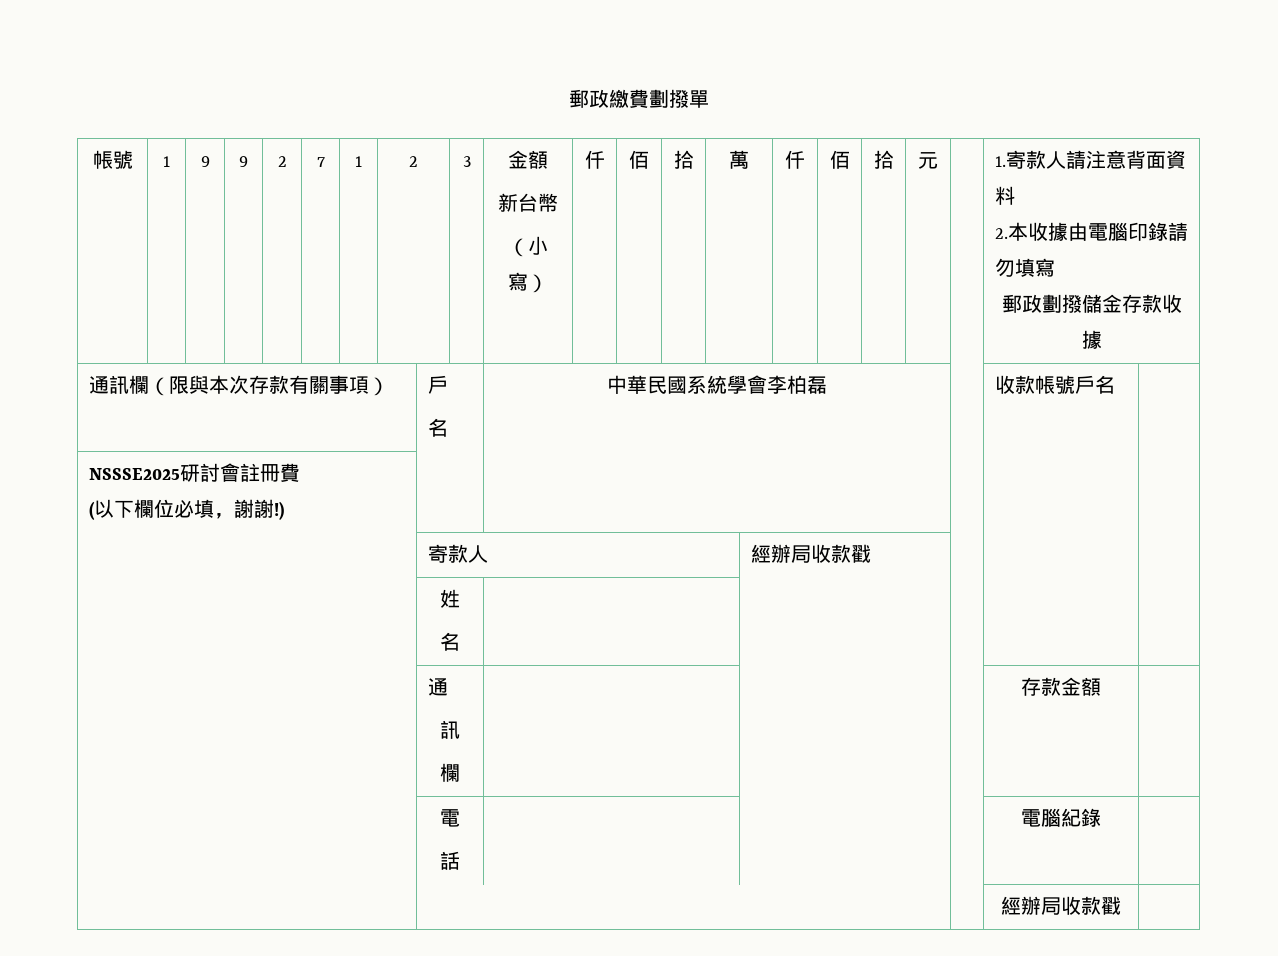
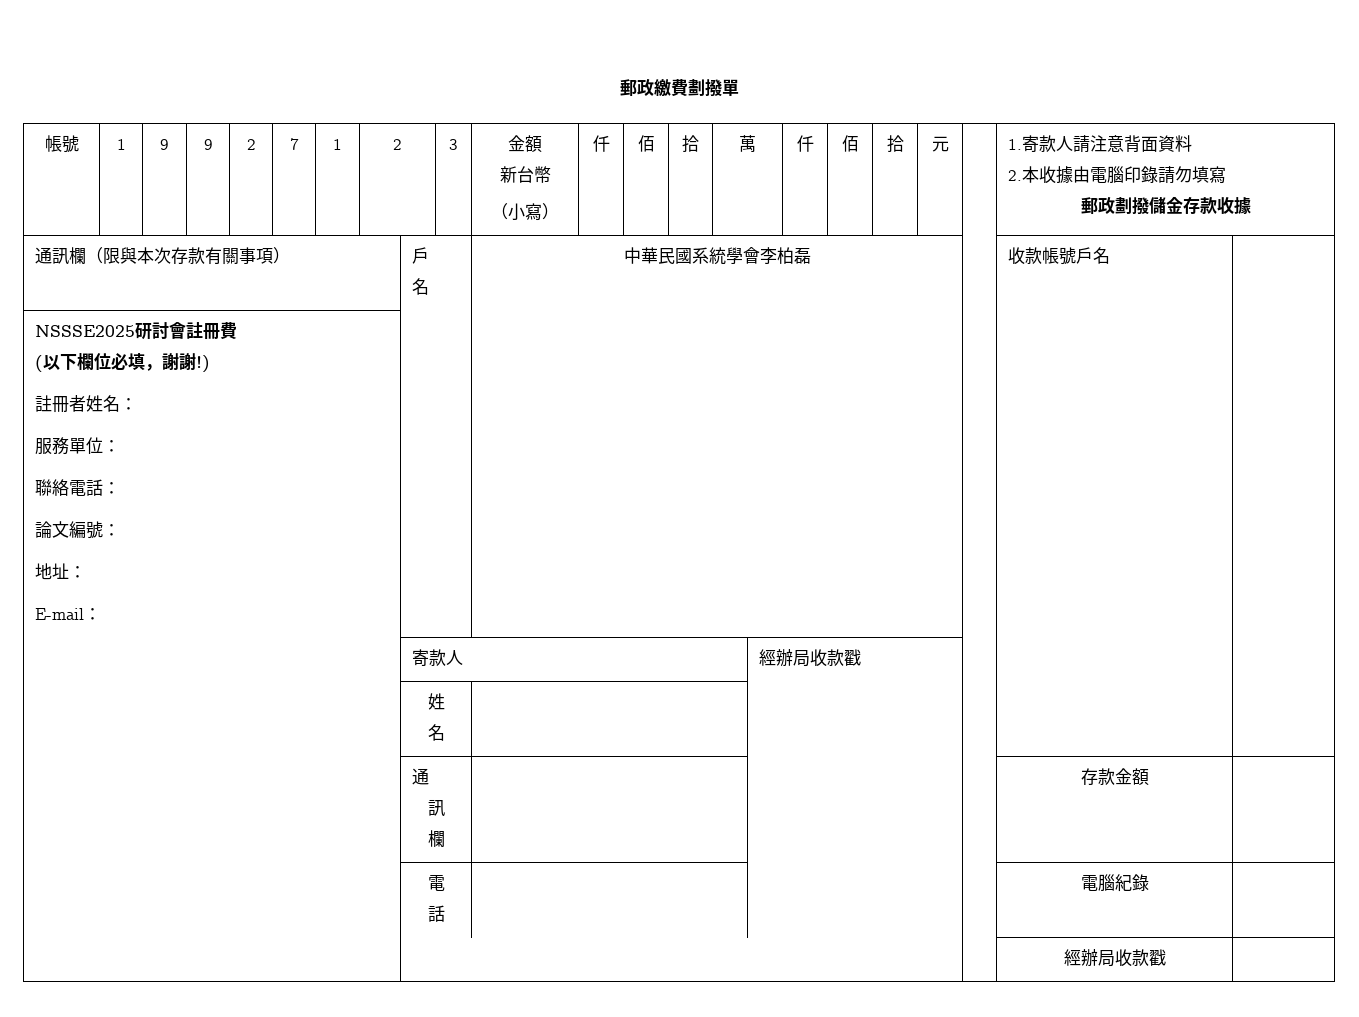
(284, 510) none -> [34,395,137,413] [34,437,120,455] [34,479,120,496] [34,521,120,539] [34,563,86,580] [34,608,101,620] // 註冊者姓名： // 服務單位： // 聯絡電話： // 論文編號： // 地址： // E-mail：

